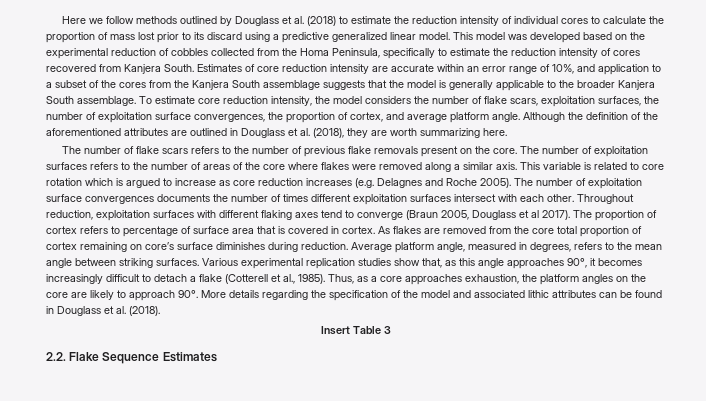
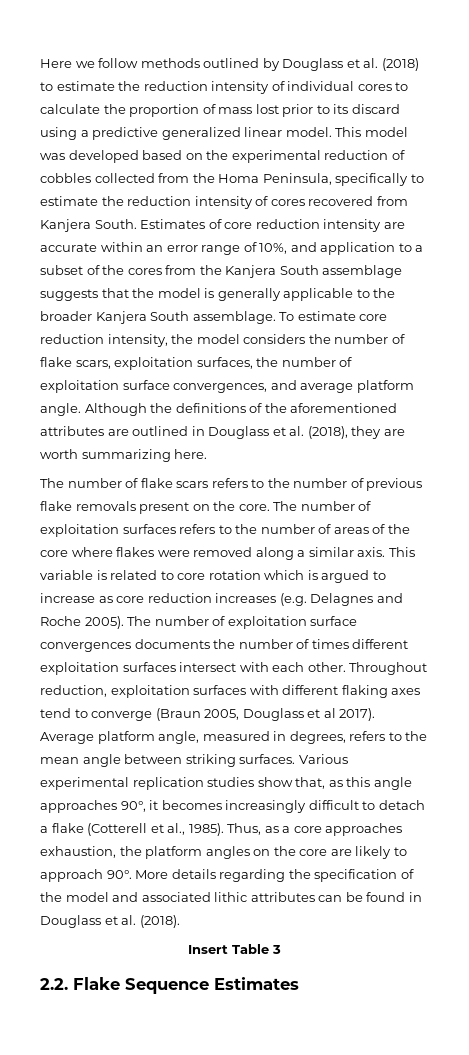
[268,112,383,123] the proportion of cortex, -> (268, 388) none
[586,112,628,120] definition -> [175,403,246,413] definitions
[573,210,657,221] [46,226,642,237] [46,242,348,252] The proportion of cortex refers to percentage of surface area that is covered in cortex. As flakes are removed from the core total proportion of cortex remaining on core’s surface diminishes during reduction. -> (376, 714) none

